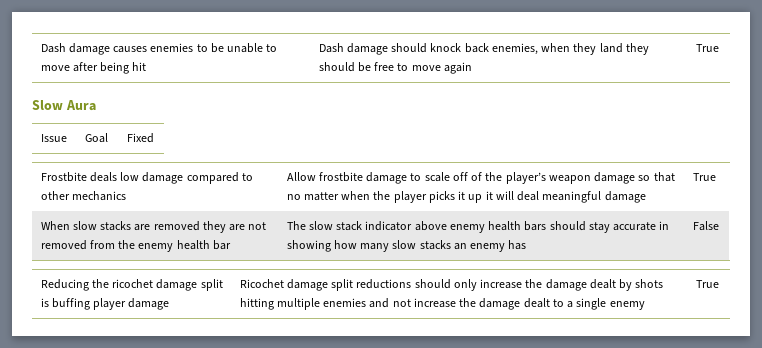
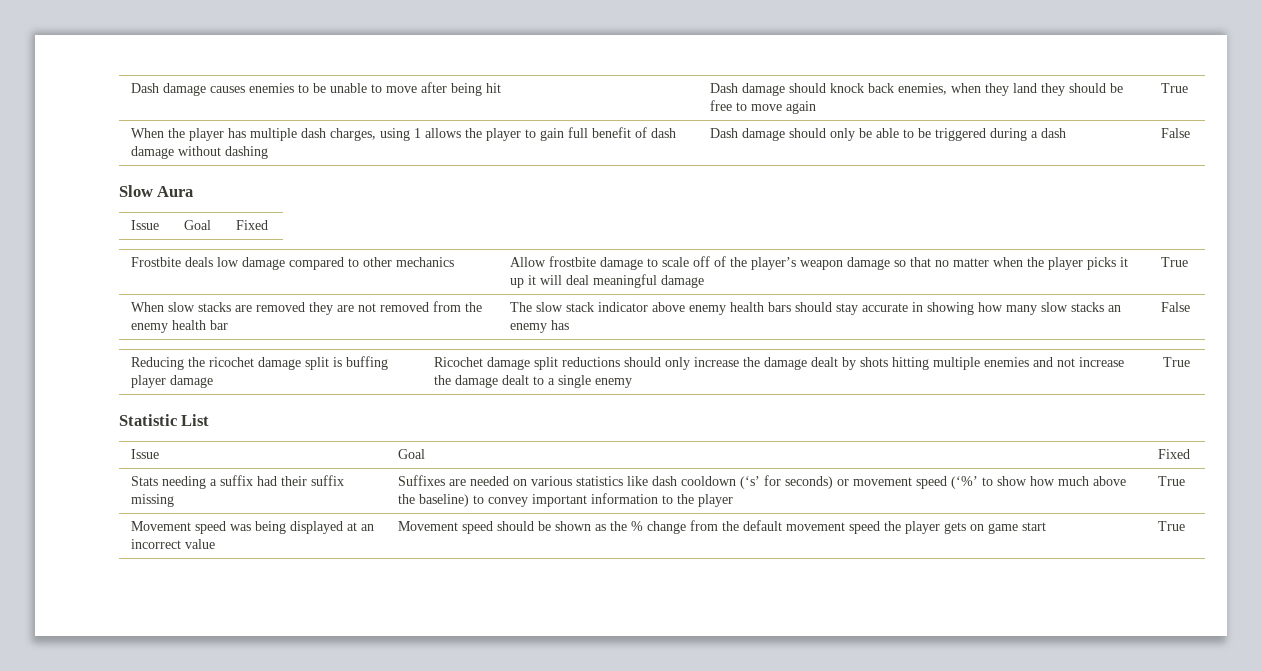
(719, 48) none -> [131,127,677,141] [131,146,269,159] [710,128,1067,141] [1161,128,1191,138] // When the player has multiple dash charges, using 1 allows the player to gain full benefit of dash damage without dashing | Dash damage should only be able to be triggered during a dash | False
(719, 284) none -> [119,414,210,426] [131,449,160,459] [398,449,426,459] [1158,449,1191,459] [131,475,345,489] [131,494,175,507] [398,475,1127,489] [398,493,734,507] [1158,476,1186,486] [131,521,375,534] [131,539,216,549] [398,520,1047,534] [1158,521,1186,531] // Statistic List // Issue | Goal | Fixed // Stats needing a suffix had their suffix missing | Suffixes are needed on various statistics like dash cooldown (‘s’ for seconds) or movement speed (‘%’ to show how much above the baseline) to convey important information to the player | True // Movement speed was being displayed at an incorrect value | Movement speed should be shown as the % change from the default movement speed the player gets on game start | True

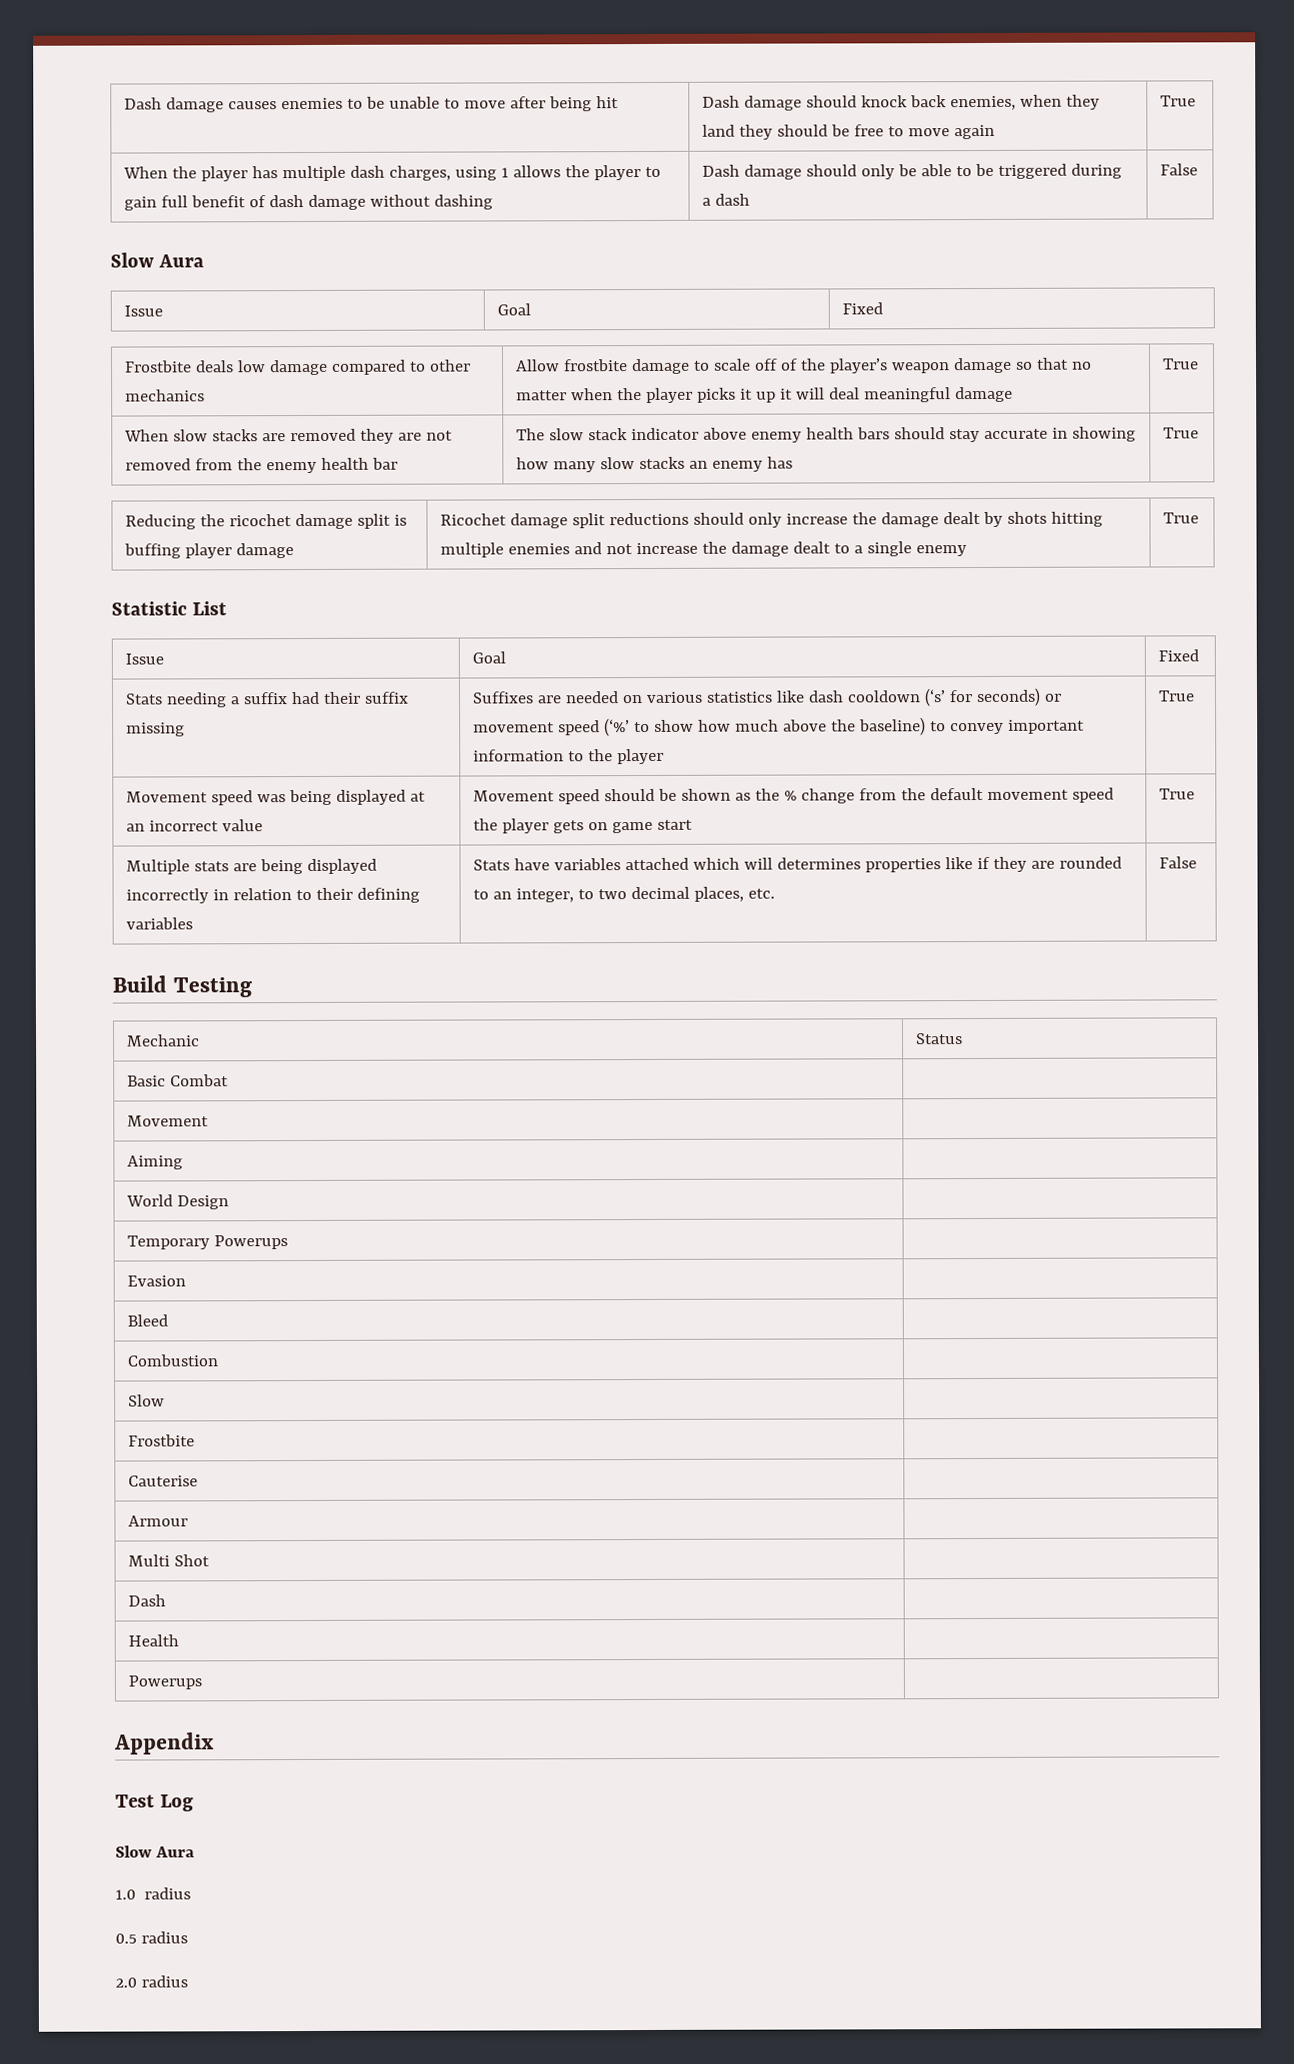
[1161,302,1191,312] False -> [1163,427,1200,439] True
(1186, 526) none -> [126,858,378,875] [126,887,421,904] [126,917,194,930] [473,856,1123,873] [473,886,776,903] [1159,856,1198,869] [112,975,252,998] [127,1034,201,1047] [916,1033,964,1045] [127,1074,230,1087] [127,1115,210,1127] [127,1155,184,1170] [126,1194,230,1210] [127,1235,289,1250] [127,1275,187,1287] [127,1314,169,1327] [127,1354,219,1367] [128,1394,166,1407] [128,1434,196,1447] [128,1475,199,1487] [128,1515,189,1527] [128,1554,211,1567] [128,1594,167,1607] [128,1634,180,1647] [128,1675,203,1690] [114,1732,214,1755] [115,1794,194,1812] [115,1845,195,1858] [115,1887,192,1900] [115,1931,188,1944] [115,1975,188,1988] // Multiple stats are being displayed incorrectly in relation to their defining variables | Stats have variables attached which will determines properties like if they are rounded to an integer, to two decimal places, etc. | False // Build Testing // Mechanic | Status // Basic Combat | // Movement | // Aiming | // World Design | // Temporary Powerups | // Evasion | // Bleed | // Combustion | // Slow | // Frostbite | // Cauterise | // Armour | // Multi Shot | // Dash | // Health | // Powerups | // Appendix // Test Log // Slow Aura // 1.0 radius // 0.5 radius // 2.0 radius

